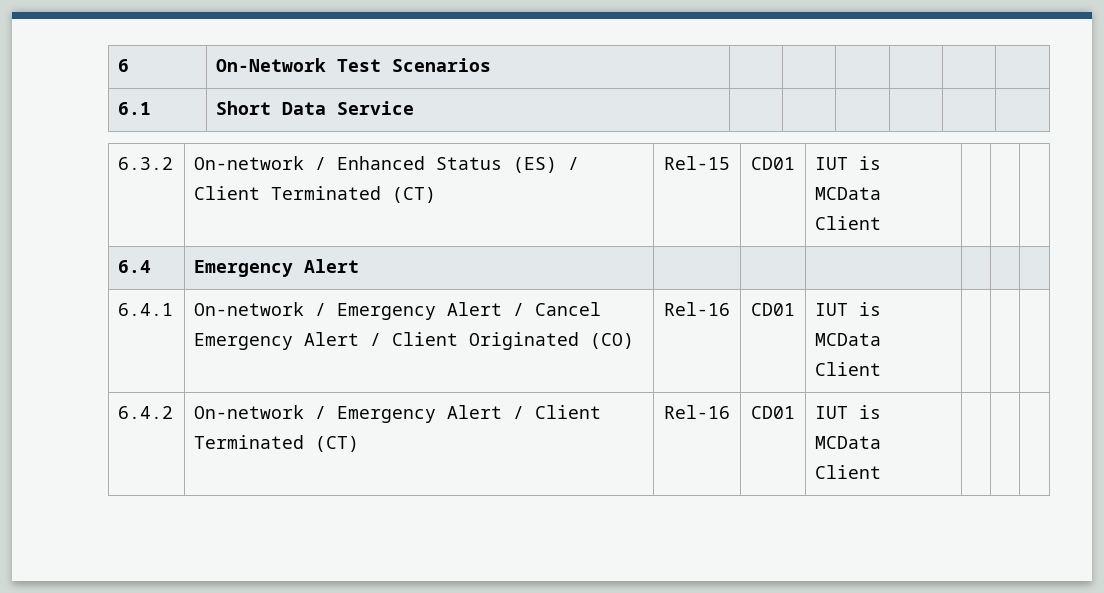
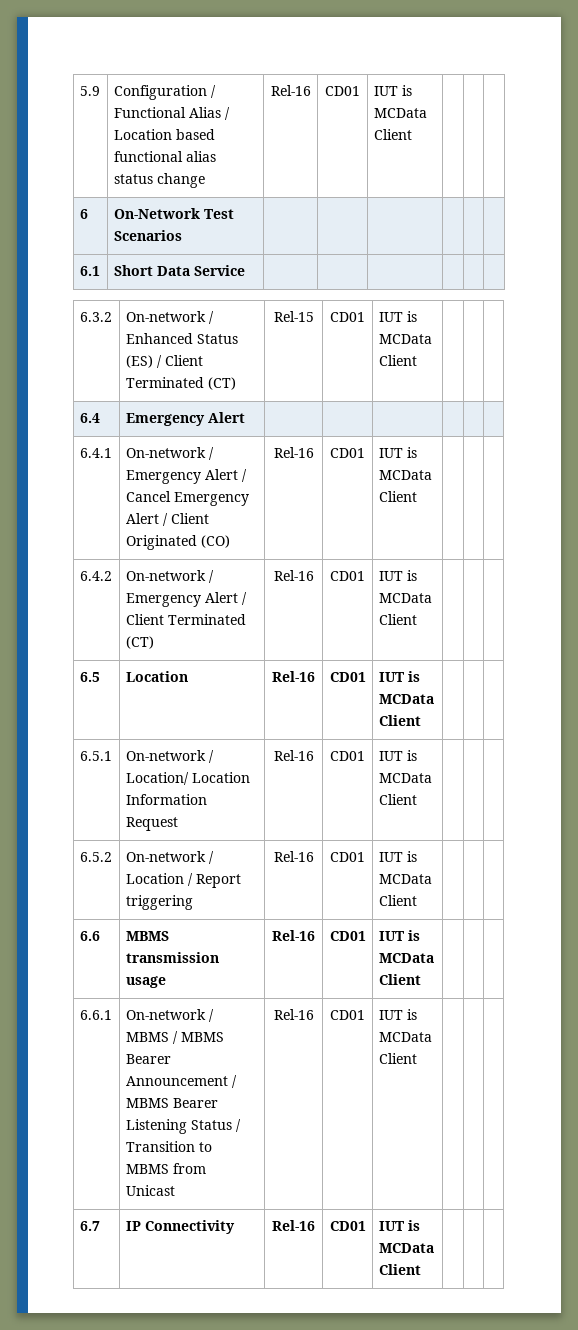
(118, 65) none -> [79,86,100,96] [113,85,216,100] [113,107,230,120] [113,129,215,140] [113,151,216,162] [113,173,205,188] [270,85,311,96] [325,86,360,96] [373,85,412,96] [373,108,427,118] [373,129,412,140] 5.9 | Configuration / Functional Alias / Location based functional alias status change | Rel-16 | CD01 | IUT is MCData Client | | | //
(882, 472) none -> [79,672,100,682] [125,671,188,682] [272,671,315,682] [329,672,366,682] [378,671,420,682] [378,694,434,704] [378,715,421,726] [79,751,112,761] [125,750,214,763] [125,772,250,785] [125,794,207,805] [125,817,178,831] [273,750,314,761] [330,751,365,761] [378,750,417,761] [378,773,432,783] [378,794,417,805] [79,852,112,862] [125,851,214,864] [125,873,241,888] [125,895,193,910] [273,851,314,862] [330,852,365,862] [378,851,417,862] [378,874,432,884] [378,895,417,906] [79,931,100,941] [125,931,169,941] [125,952,219,963] [125,976,166,988] [272,930,315,941] [329,931,366,941] [378,930,420,941] [378,953,434,963] [378,974,421,985] [79,1010,112,1020] [125,1009,214,1022] [125,1031,224,1044] [125,1054,171,1064] [125,1075,237,1088] [125,1098,218,1108] [125,1119,241,1134] [125,1141,212,1152] [125,1163,206,1174] [125,1185,175,1196] [273,1009,314,1020] [330,1010,365,1020] [378,1009,417,1020] [378,1032,432,1042] [378,1053,417,1064] [79,1221,100,1231] [125,1220,235,1234] [272,1220,315,1231] [329,1221,366,1231] [378,1220,420,1231] [378,1243,434,1253] [378,1264,421,1275] // 6.5 | Location | Rel-16 | CD01 | IUT is MCData Client | | | // 6.5.1 | On-network / Location/ Location Information Request | Rel-16 | CD01 | IUT is MCData Client | | | // 6.5.2 | On-network / Location / Report triggering | Rel-16 | CD01 | IUT is MCData Client | | | // 6.6 | MBMS transmission usage | Rel-16 | CD01 | IUT is MCData Client | | | // 6.6.1 | On-network / MBMS / MBMS Bearer Announcement / MBMS Bearer Listening Status / Transition to MBMS from Unicast | Rel-16 | CD01 | IUT is MCData Client | | | // 6.7 | IP Connectivity | Rel-16 | CD01 | IUT is MCData Client | | |

